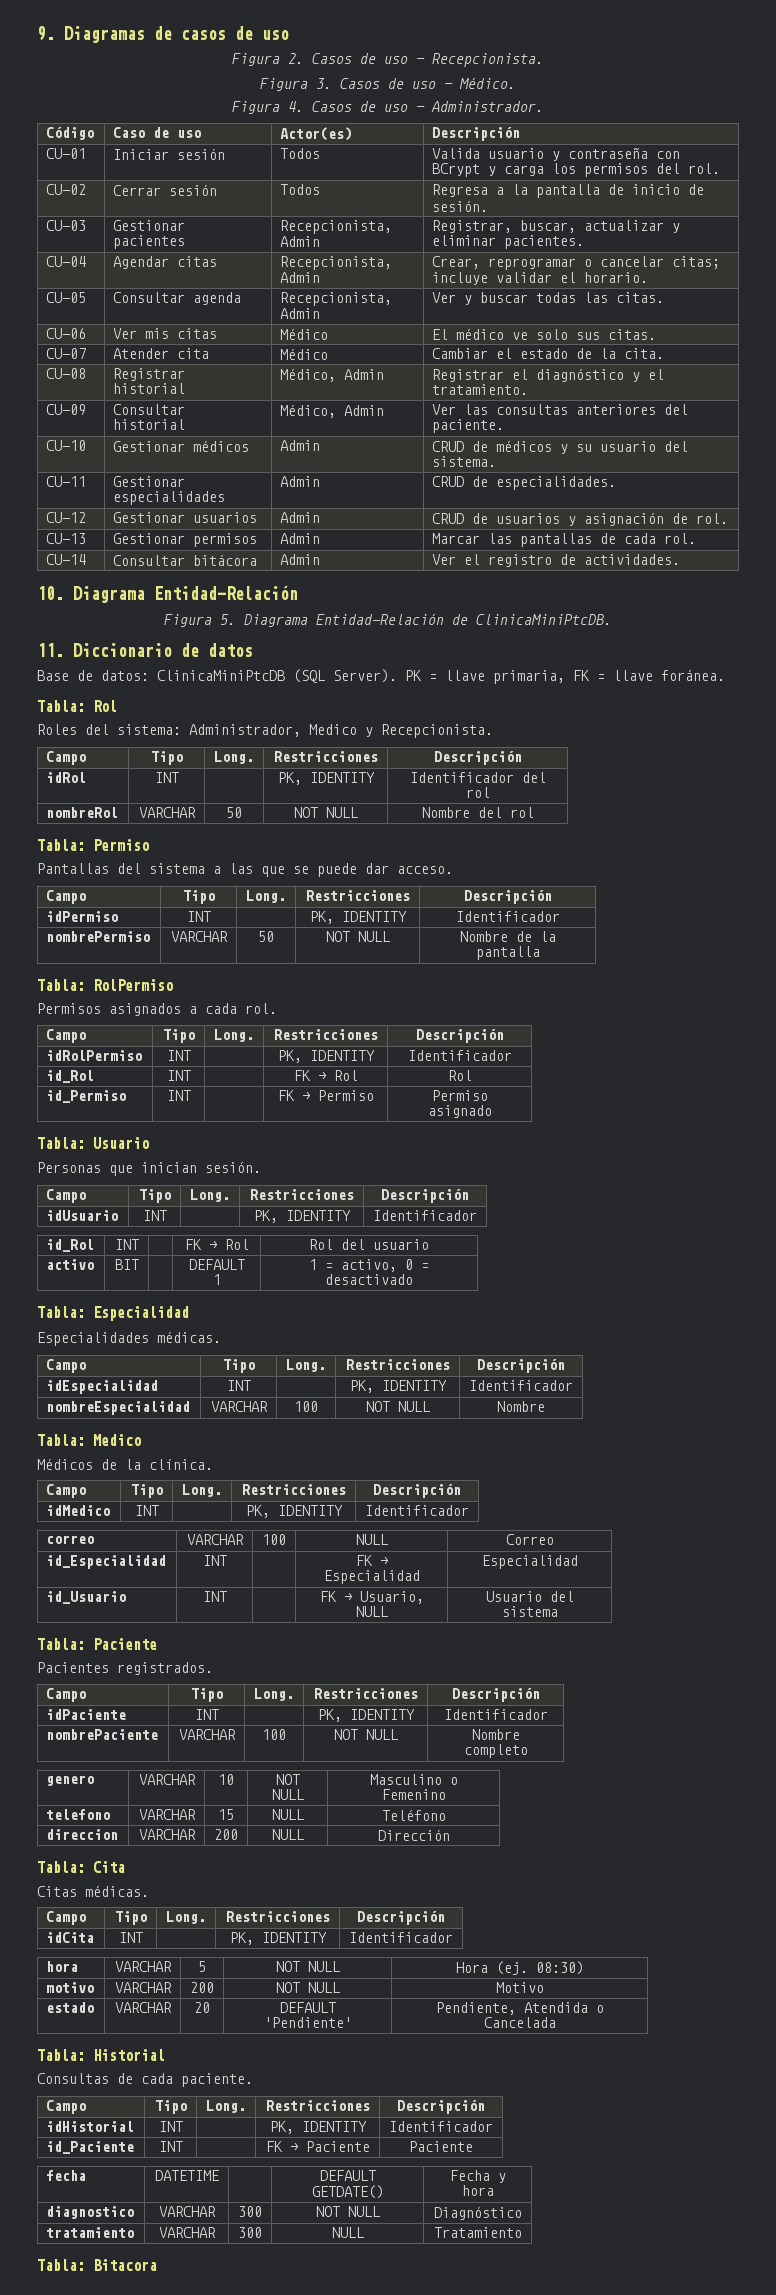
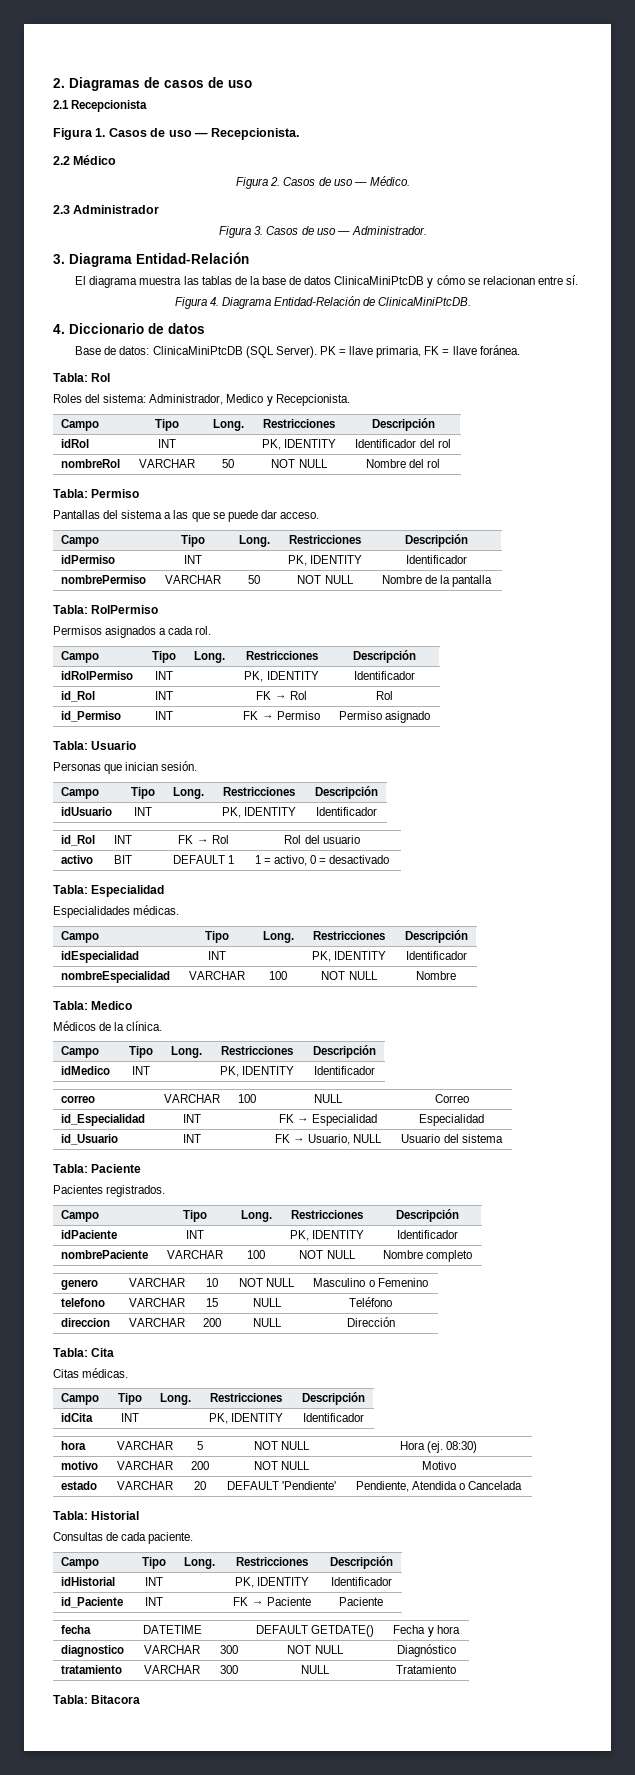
[37,26,55,41] 9. -> [53,78,65,88] 2.
(289, 35) none -> [53,100,148,112] [53,128,300,140] [53,155,117,165] // 2.1 Recepcionista // Figura 1. Casos de uso — Recepcionista. // 2.2 Médico
[432,53,544,67] Recepcionista. -> [369,176,410,186] [53,205,160,214] Médico. // 2.3 Administrador
[459,77,516,89] [232,101,544,114] [46,127,95,140] [113,127,202,138] [280,127,353,141] [432,127,521,141] [46,148,87,159] [113,148,226,160] [280,148,321,159] [432,148,681,161] [432,163,721,177] [46,184,87,195] [113,184,218,196] [280,184,321,195] [432,184,705,198] [432,200,489,212] [46,220,87,231] [113,220,186,231] [113,235,186,249] [280,220,393,234] [280,236,321,247] [432,220,681,233] [432,235,585,249] [46,256,87,267] [113,256,218,269] [280,256,393,270] [280,272,321,283] [432,256,721,270] [432,272,649,285] [46,292,87,303] [113,292,242,305] [280,292,393,306] [280,308,321,319] [432,292,665,305] [46,328,87,339] [113,328,218,339] [280,328,329,340] [432,328,657,340] [46,348,87,359] [113,348,210,359] [280,348,329,360] [432,348,665,359] [46,368,87,379] [113,368,186,381] [113,383,186,394] [280,368,385,382] [432,368,665,382] [432,384,529,395] [46,404,87,415] [113,404,186,415] [113,419,186,430] [280,404,385,418] [432,404,689,415] [432,419,505,433] [46,440,87,451] [113,440,250,452] [280,440,321,451] [432,440,689,454] [432,456,497,467] [46,476,87,487] [113,476,186,487] [113,491,226,505] [280,476,321,487] [432,476,617,490] [46,512,87,523] [113,512,258,523] [280,512,321,523] [432,512,729,526] [46,533,87,544] [113,533,258,547] [280,533,321,544] [432,533,697,547] [46,554,87,565] [113,554,258,566] [280,554,321,565] [432,554,681,567] [37,586,298,603] [164,614,236,627] Médico. // Figura 4. Casos de uso — Administrador. // Código | Caso de uso | Actor(es) | Descripción // CU-01 | Iniciar sesión | Todos | Valida usuario y contraseña con BCrypt y carga los permisos del rol. // CU-02 | Cerrar sesión | Todos | Regresa a la pantalla de inicio de sesión. // CU-03 | Gestionar pacientes | Recepcionista, Admin | Registrar, buscar, actualizar y eliminar pacientes. // CU-04 | Agendar citas | Recepcionista, Admin | Crear, reprogramar o cancelar citas; incluye validar el horario. // CU-05 | Consultar agenda | Recepcionista, Admin | Ver y buscar todas las citas. // CU-06 | Ver mis citas | Médico | El médico ve solo sus citas. // CU-07 | Atender cita | Médico | Cambiar el estado de la cita. // CU-08 | Registrar historial | Médico, Admin | Registrar el diagnóstico y el tratamiento. // CU-09 | Consultar historial | Médico, Admin | Ver las consultas anteriores del paciente. // CU-10 | Gestionar médicos | Admin | CRUD de médicos y su usuario del sistema. // CU-11 | Gestionar especialidades | Admin | CRUD de especialidades. // CU-12 | Gestionar usuarios | Admin | CRUD de usuarios y asignación de rol. // CU-13 | Gestionar permisos | Admin | Marcar las pantallas de cada rol. // CU-14 | Consultar bitácora | Admin | Ver el registro de actividades. // 10. Diagrama Entidad-Relación // Figura 5. -> [351,226,427,235] [53,252,249,267] [75,275,578,288] [174,297,219,309] Administrador. // 3. Diagrama Entidad-Relación // El diagrama muestra las tablas de la base de datos ClinicaMiniPtcDB y cómo se relacionan entre sí. // Figura 4.
[37,643,64,657] 11. -> [53,324,65,334] 4.

